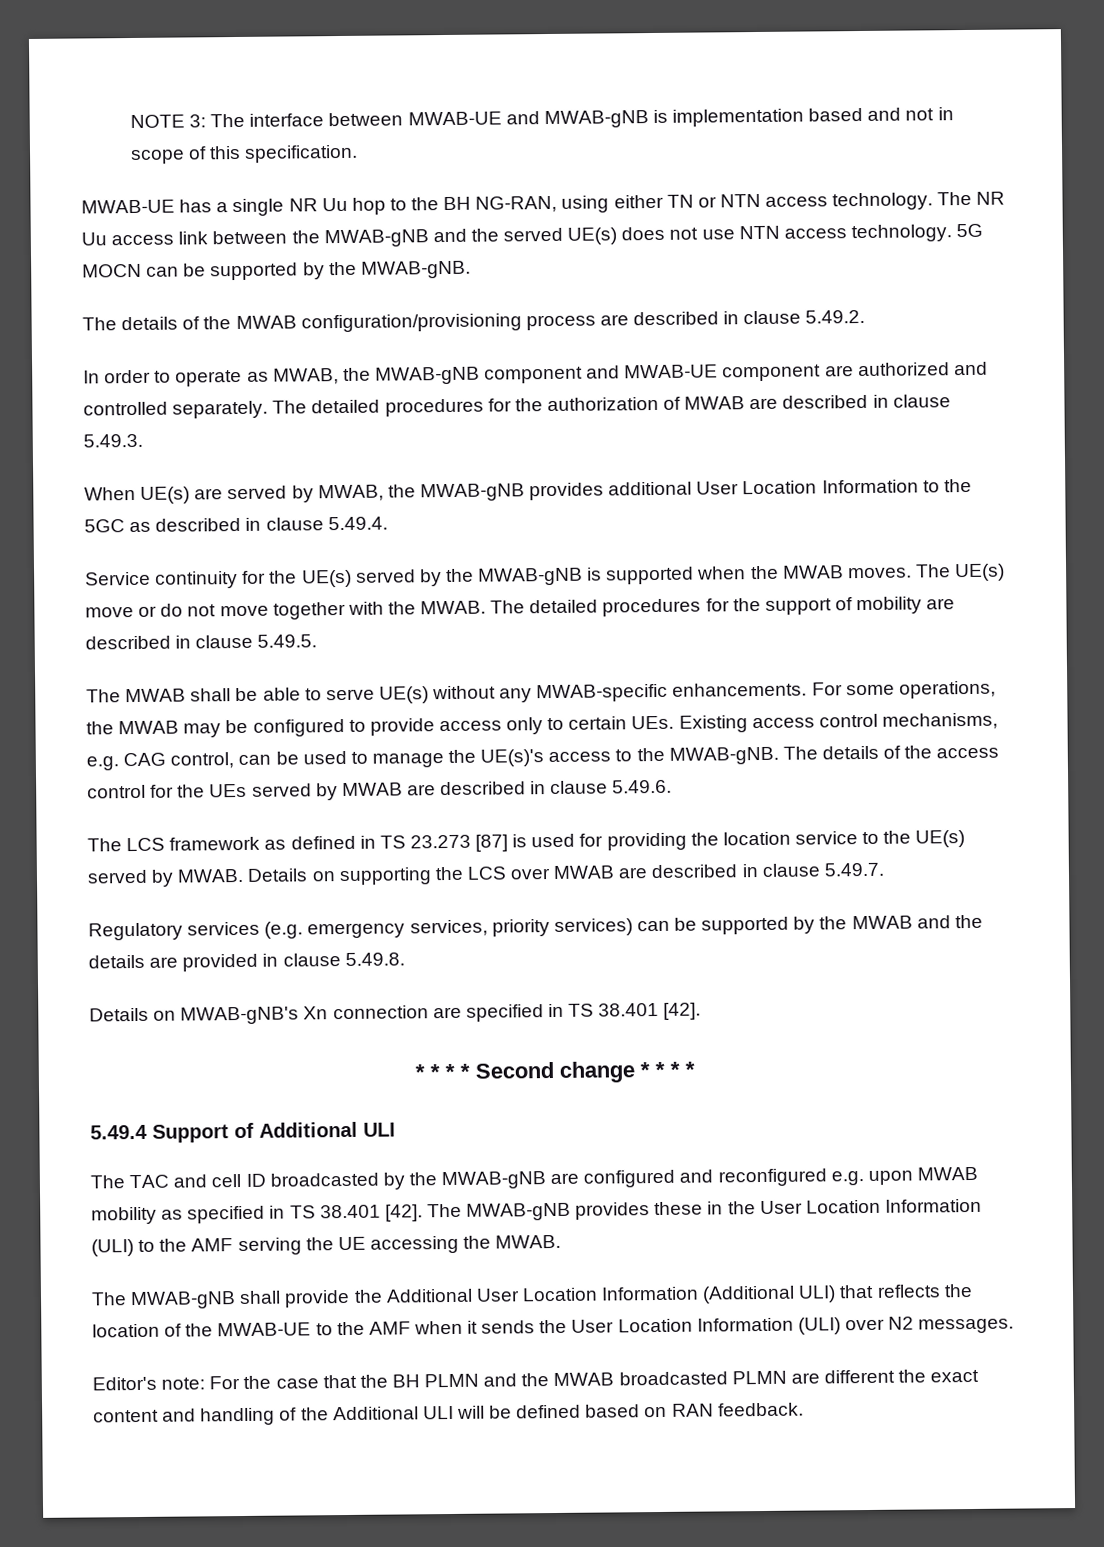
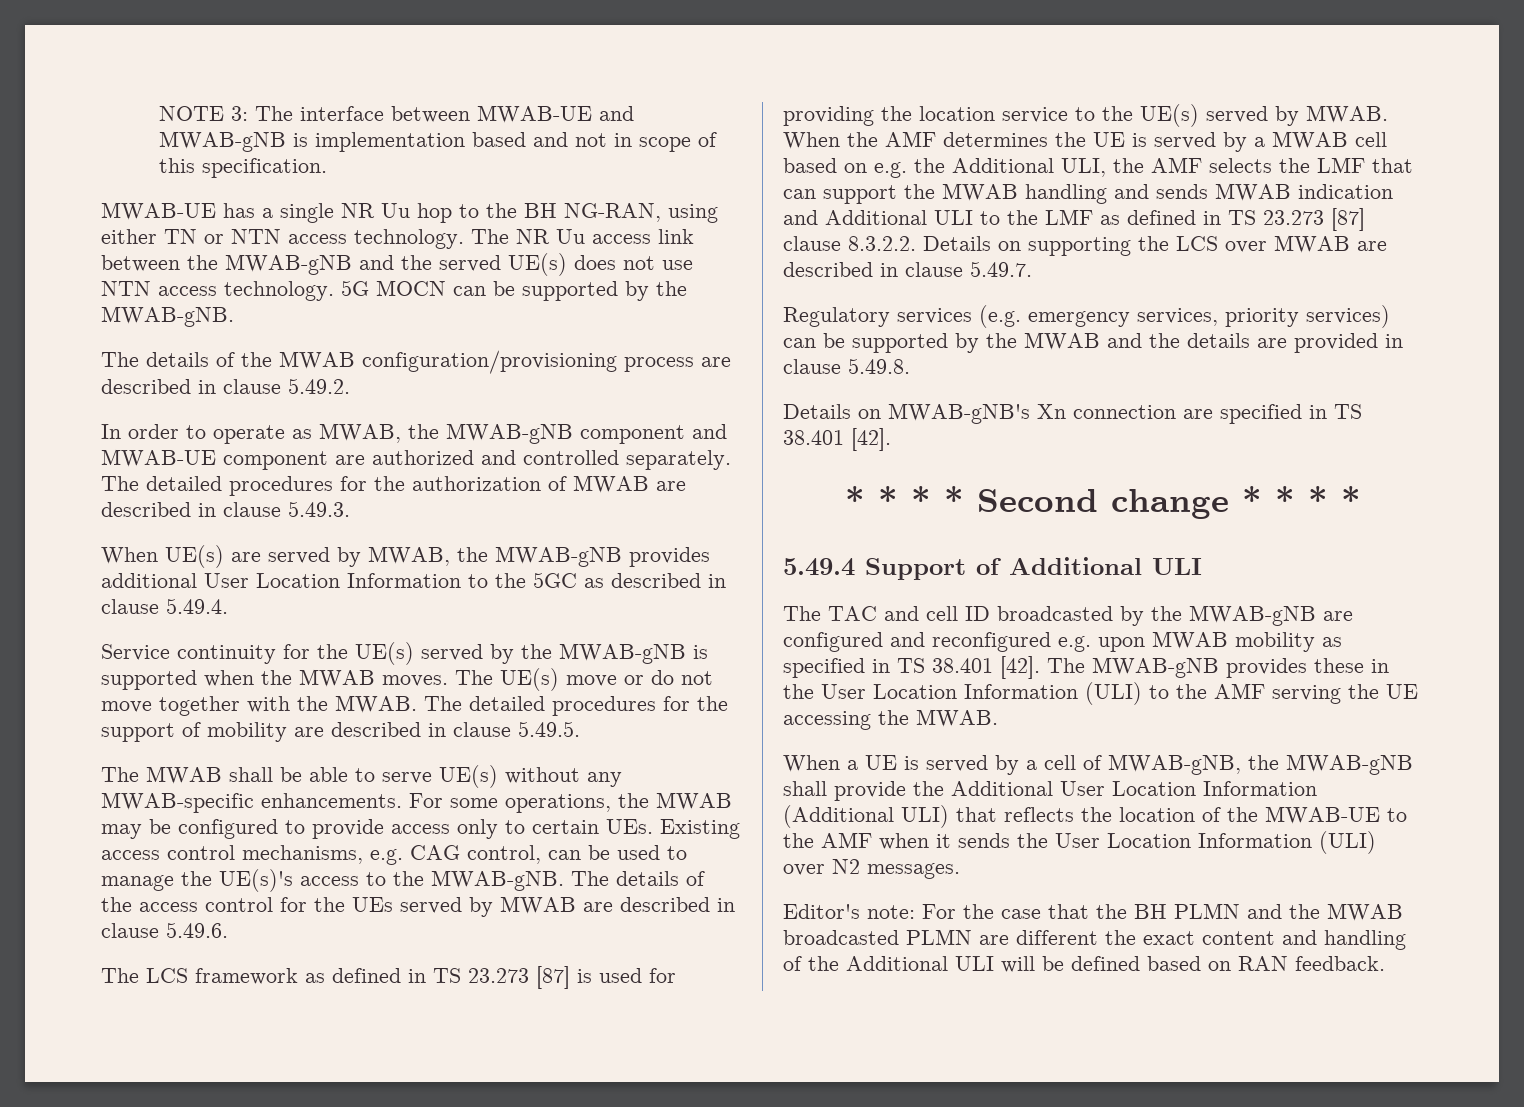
(245, 875) none -> [783,131,1387,152] [783,157,1413,178] [783,183,1393,204] [783,208,1365,231] [783,236,916,251] When the AMF determines the UE is served by a MWAB cell based on e.g. the Additional ULI, the AMF selects the LMF that can support the MWAB handling and sends MWAB indication and Additional ULI to the LMF as defined in TS 23.273 [87] clause 8.3.2.2.
[91,1292,127,1306] The -> [783,754,1279,775] When a UE is served by a cell of MWAB-gNB, the

